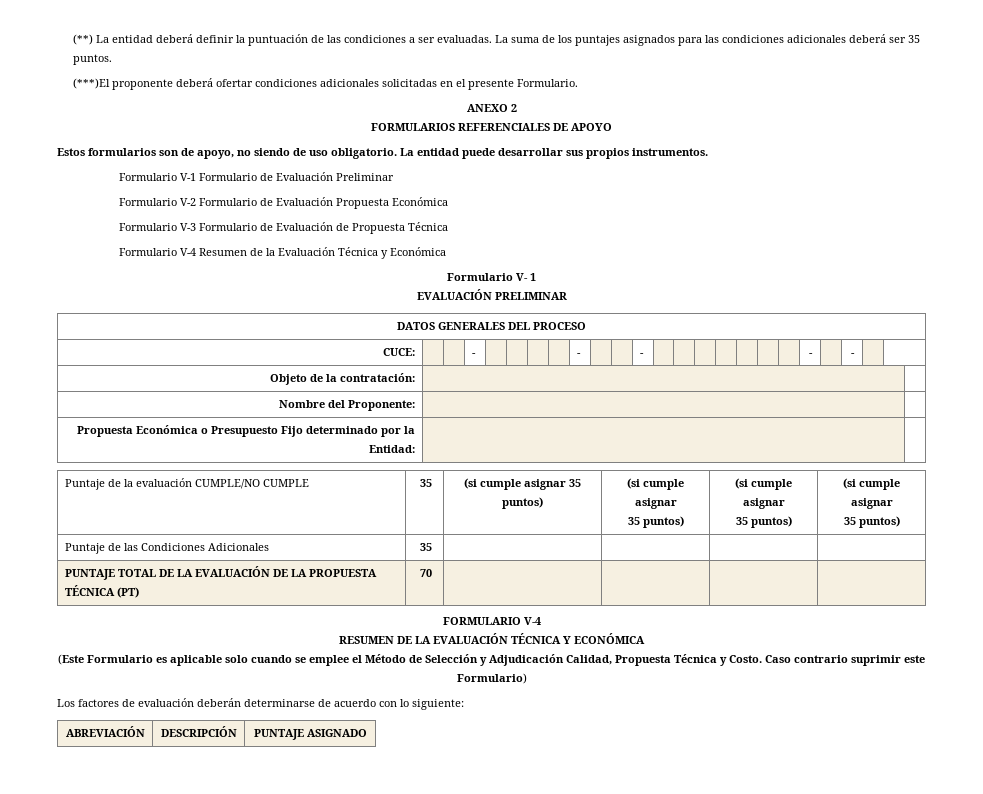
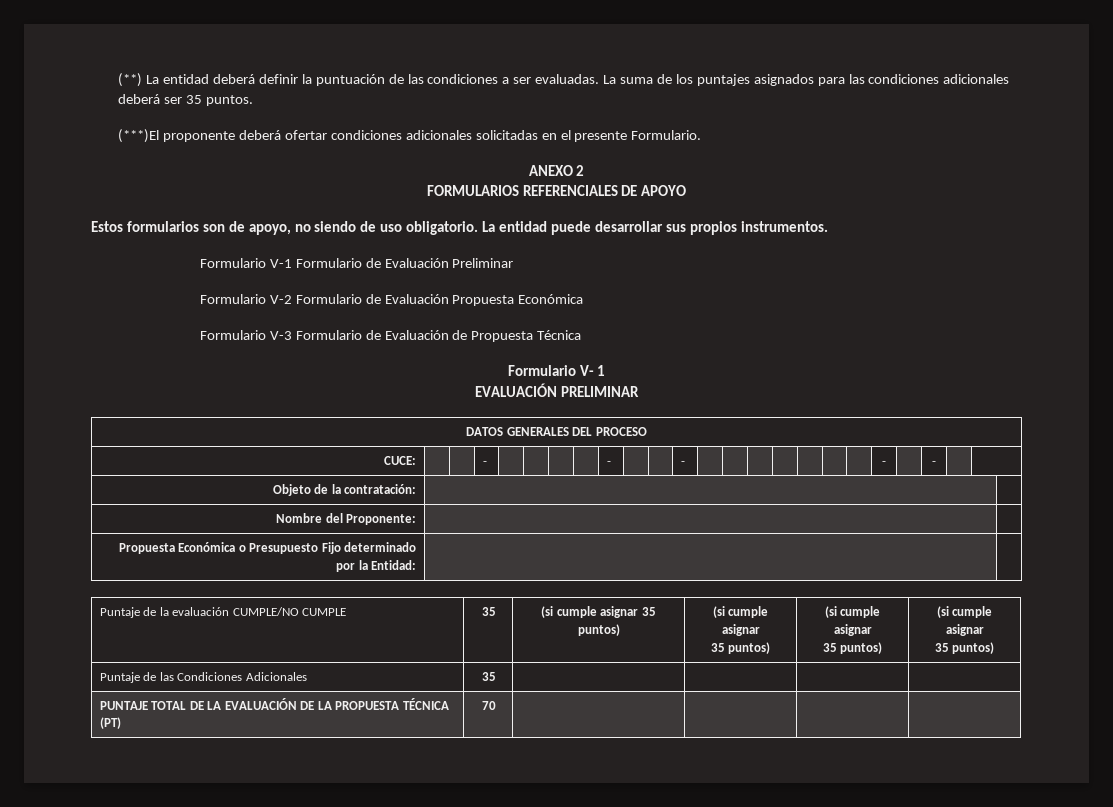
[119,247,447,259] // Formulario V-4 Resumen de la Evaluación Técnica y Económica -> (582, 335) none
[442,617,541,625] [339,633,645,644] [58,654,925,666] [456,673,527,684] [57,698,464,710] [65,726,145,737] [160,726,237,737] [253,729,367,740] // FORMULARIO V-4 // RESUMEN DE LA EVALUACIÓN TÉCNICA Y ECONÓMICA // (Este Formulario es aplicable solo cuando se emplee el Método de Selección y Adjudicación Calidad, Propuesta Técnica y Costo. Caso contrario suprimir este Formulario) // Los factores de evaluación deberán determinarse de acuerdo con lo siguiente: // ABREVIACIÓN | DESCRIPCIÓN | PUNTAJE ASIGNADO -> (496, 705) none

